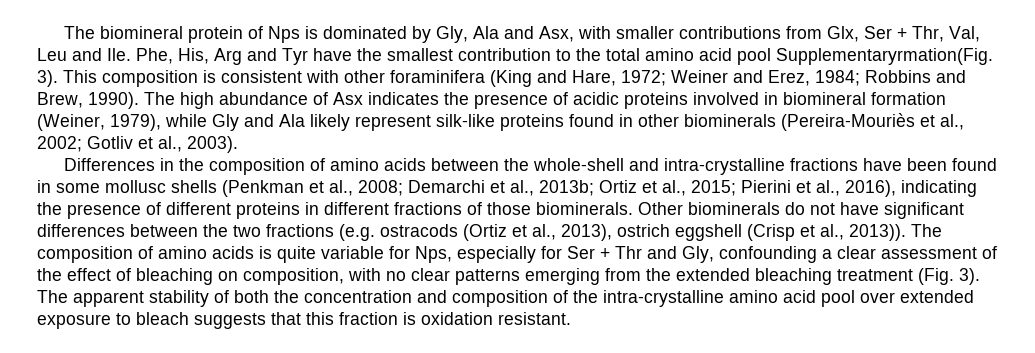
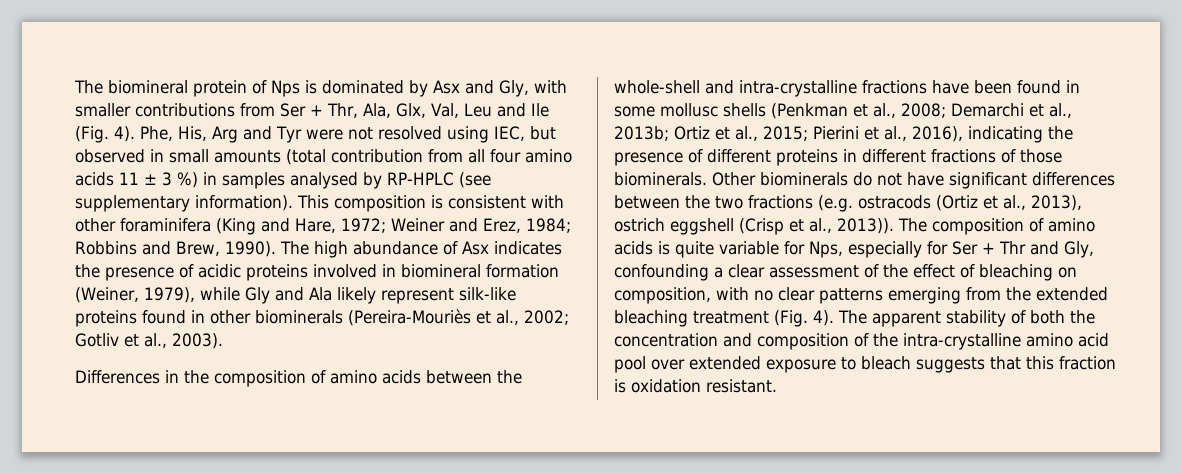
[435,26,574,43] Gly, Ala and Asx, -> [433,80,529,97] Asx and Gly,
[826,26,859,42] Glx, -> (275, 110) none
(944, 34) none -> [363,103,426,118] Ala, Glx,
[107,48,131,61] Ile. -> [530,103,549,117] [75,126,135,143] Ile (Fig. 4).
[313,48,993,65] [37,70,58,87] have the smallest contribution to the total amino acid pool Supplementaryrmation(Fig. 3). -> [305,126,556,143] [75,149,572,165] [75,172,491,189] [75,195,293,212] were not resolved using IEC, but observed in small amounts (total contribution from all four amino acids 11 ± 3 %) in samples analysed by RP-HPLC (see supplementary information).
[959,268,980,285] 3). -> [812,310,834,326] 4).

